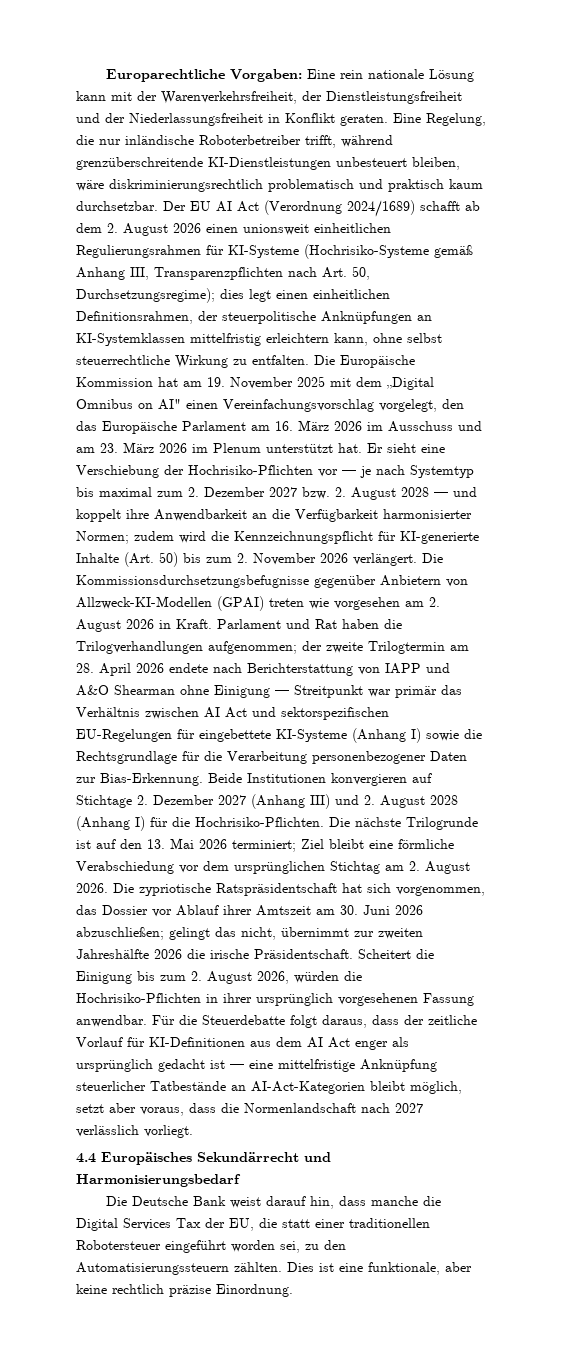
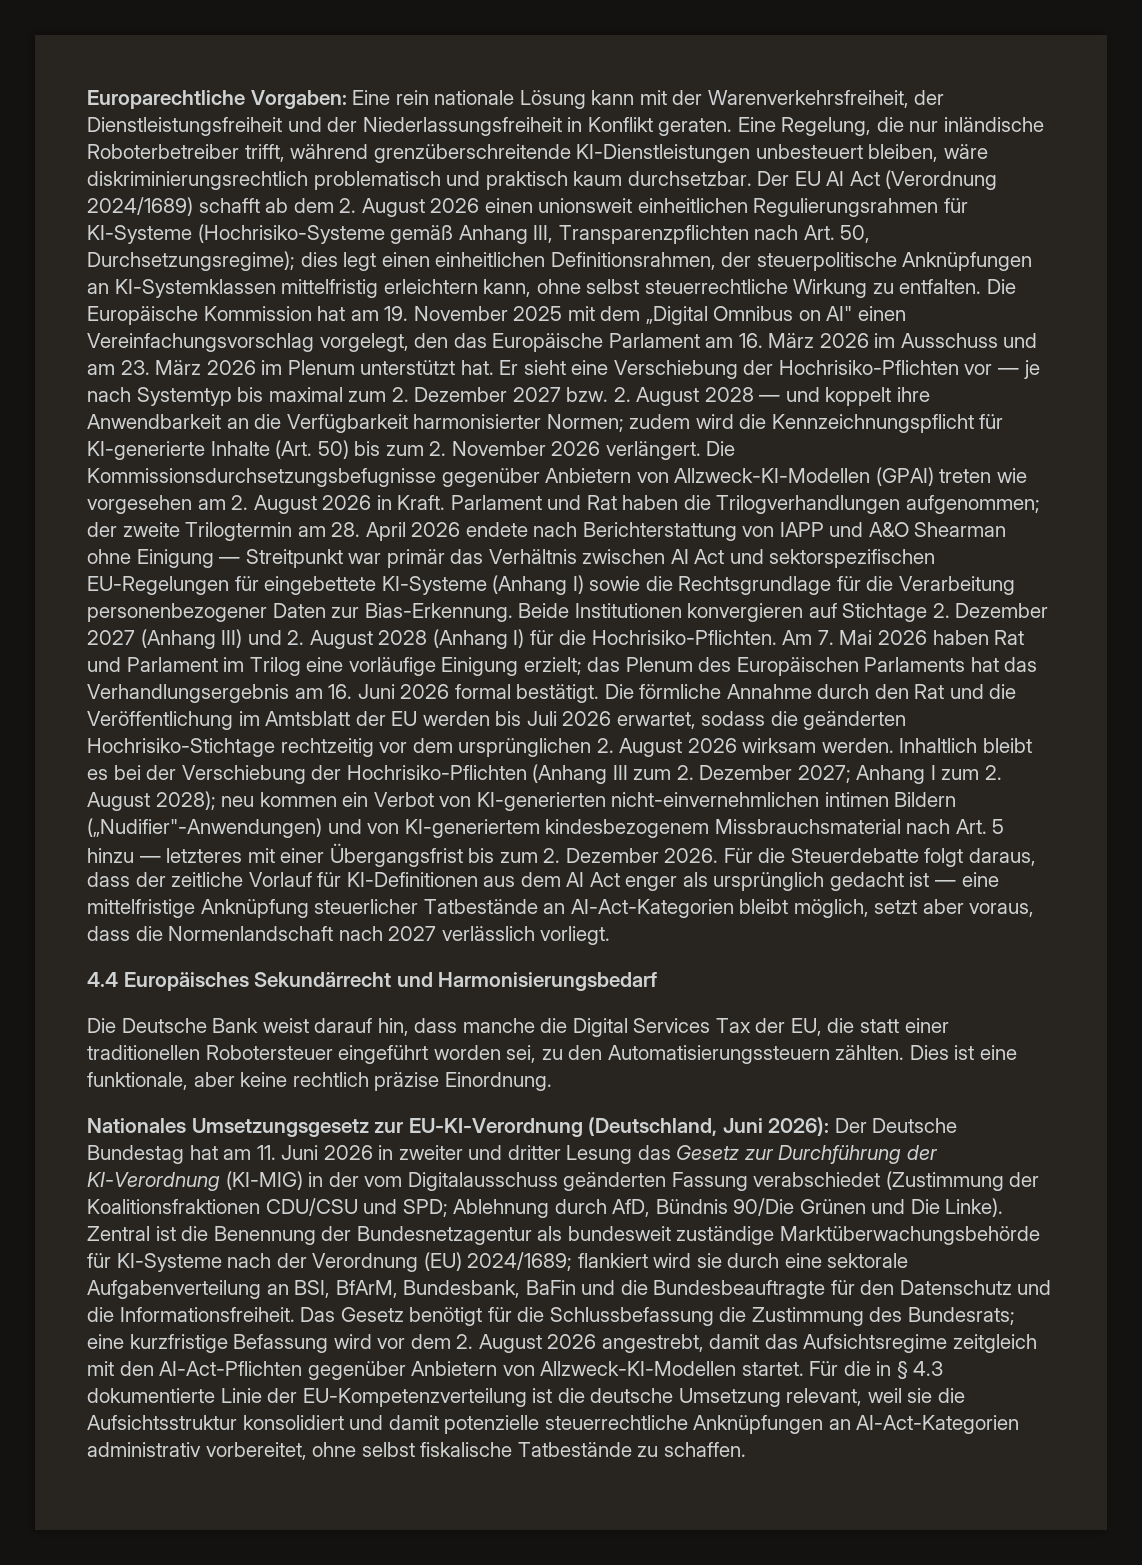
[329,817,478,830] [76,838,454,852] [76,861,470,874] [76,883,485,896] [76,905,423,917] [76,927,423,940] [76,949,434,959] [76,971,362,984] [76,993,474,1006] [76,1015,147,1027] Die nächste Trilogrunde ist auf den 13. Mai 2026 terminiert; Ziel bleibt eine förmliche Verabschiedung vor dem ursprünglichen Stichtag am 2. August 2026. Die zypriotische Ratspräsidentschaft hat sich vorgenommen, das Dossier vor Ablauf ihrer Amtszeit am 30. Juni 2026 abzuschließen; gelingt das nicht, übernimmt zur zweiten Jahreshälfte 2026 die irische Präsidentschaft. Scheitert die Einigung bis zum 2. August 2026, würden die Hochrisiko-Pflichten in ihrer ursprünglich vorgesehenen Fassung anwendbar. -> [782,630,1025,645] [87,657,1038,676] [87,684,1017,703] [87,711,907,730] [87,738,1032,757] [87,764,1003,784] [87,791,957,811] [87,818,1005,838] [87,843,719,867] Am 7. Mai 2026 haben Rat und Parlament im Trilog eine vorläufige Einigung erzielt; das Plenum des Europäischen Parlaments hat das Verhandlungsergebnis am 16. Juni 2026 formal bestätigt. Die förmliche Annahme durch den Rat und die Veröffentlichung im Amtsblatt der EU werden bis Juli 2026 erwartet, sodass die geänderten Hochrisiko-Stichtage rechtzeitig vor dem ursprünglichen 2. August 2026 wirksam werden. Inhaltlich bleibt es bei der Verschiebung der Hochrisiko-Pflichten (Anhang III zum 2. Dezember 2027; Anhang I zum 2. August 2028); neu kommen ein Verbot von KI-generierten nicht-einvernehmlichen intimen Bildern („Nudifier"-Anwendungen) und von KI-generiertem kindesbezogenem Missbrauchsmaterial nach Art. 5 hinzu — letzteres mit einer Übergangsfrist bis zum 2. Dezember 2026.
(293, 1290) none -> [87,1117,958,1137] [87,1145,939,1164] [87,1171,1040,1191] [87,1198,1004,1218] [87,1226,1040,1245] [87,1252,909,1272] [87,1280,1052,1299] [87,1307,1015,1326] [87,1334,1037,1353] [87,1361,944,1380] [87,1388,965,1407] [87,1415,1020,1434] [87,1442,746,1460] // Nationales Umsetzungsgesetz zur EU-KI-Verordnung (Deutschland, Juni 2026): Der Deutsche Bundestag hat am 11. Juni 2026 in zweiter und dritter Lesung das Gesetz zur Durchführung der KI-Verordnung (KI-MIG) in der vom Digitalausschuss geänderten Fassung verabschiedet (Zustimmung der Koalitionsfraktionen CDU/CSU und SPD; Ablehnung durch AfD, Bündnis 90/Die Grünen und Die Linke). Zentral ist die Benennung der Bundesnetzagentur als bundesweit zuständige Marktüberwachungsbehörde für KI-Systeme nach der Verordnung (EU) 2024/1689; flankiert wird sie durch eine sektorale Aufgabenverteilung an BSI, BfArM, Bundesbank, BaFin und die Bundesbeauftragte für den Datenschutz und die Informationsfreiheit. Das Gesetz benötigt für die Schlussbefassung die Zustimmung des Bundesrats; eine kurzfristige Befassung wird vor dem 2. August 2026 angestrebt, damit das Aufsichtsregime zeitgleich mit den AI-Act-Pflichten gegenüber Anbietern von Allzweck-KI-Modellen startet. Für die in § 4.3 dokumentierte Linie der EU-Kompetenzverteilung ist die deutsche Umsetzung relevant, weil sie die Aufsichtsstruktur konsolidiert und damit potenzielle steuerrechtliche Anknüpfungen an AI-Act-Kategorien administrativ vorbereitet, ohne selbst fiskalische Tatbestände zu schaffen.

